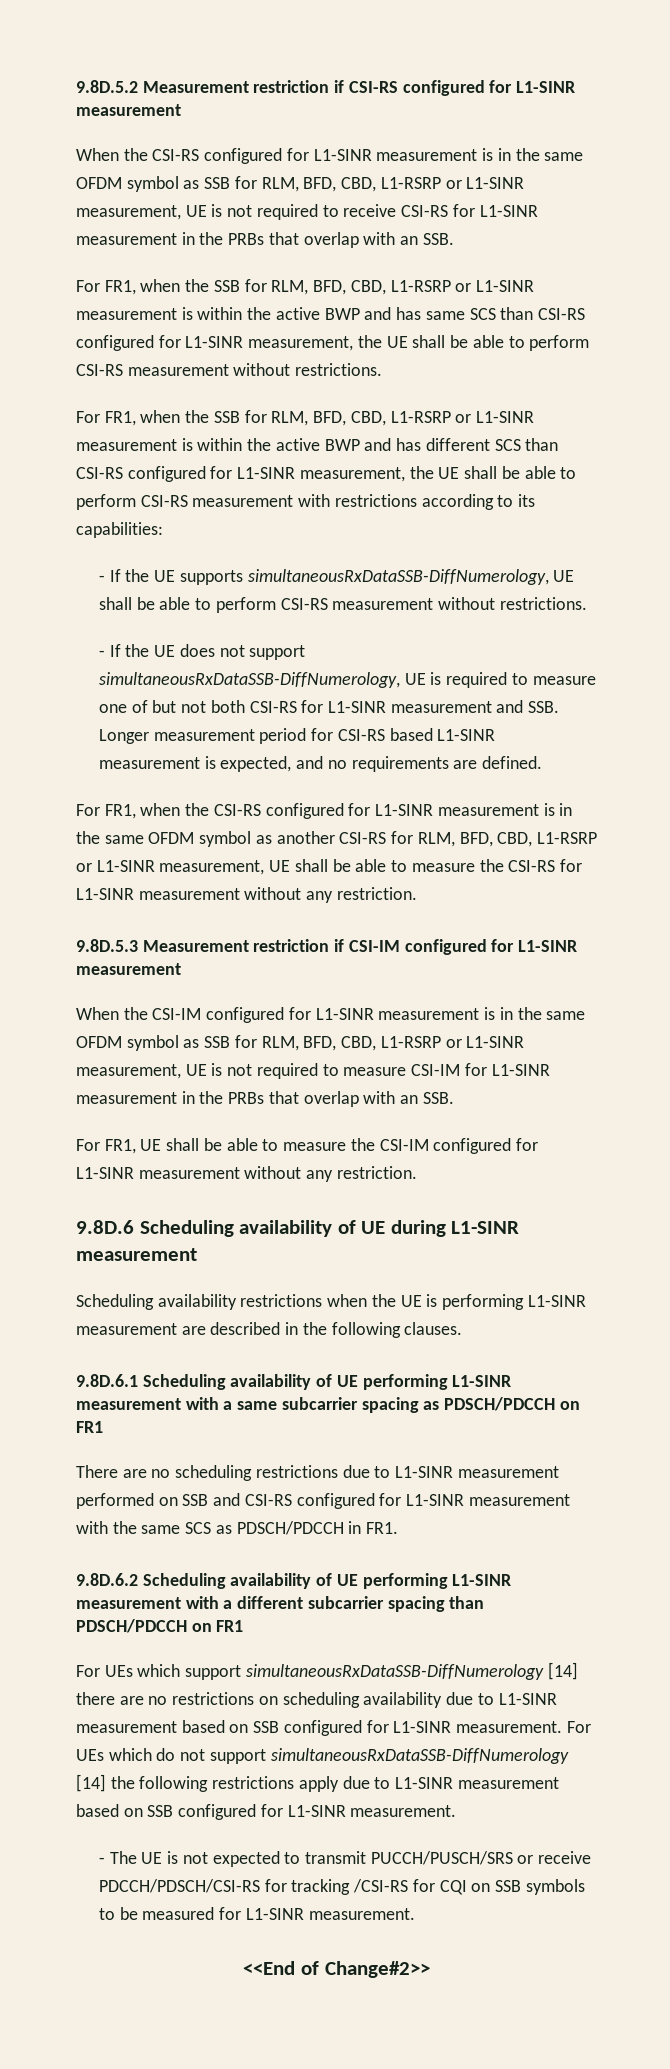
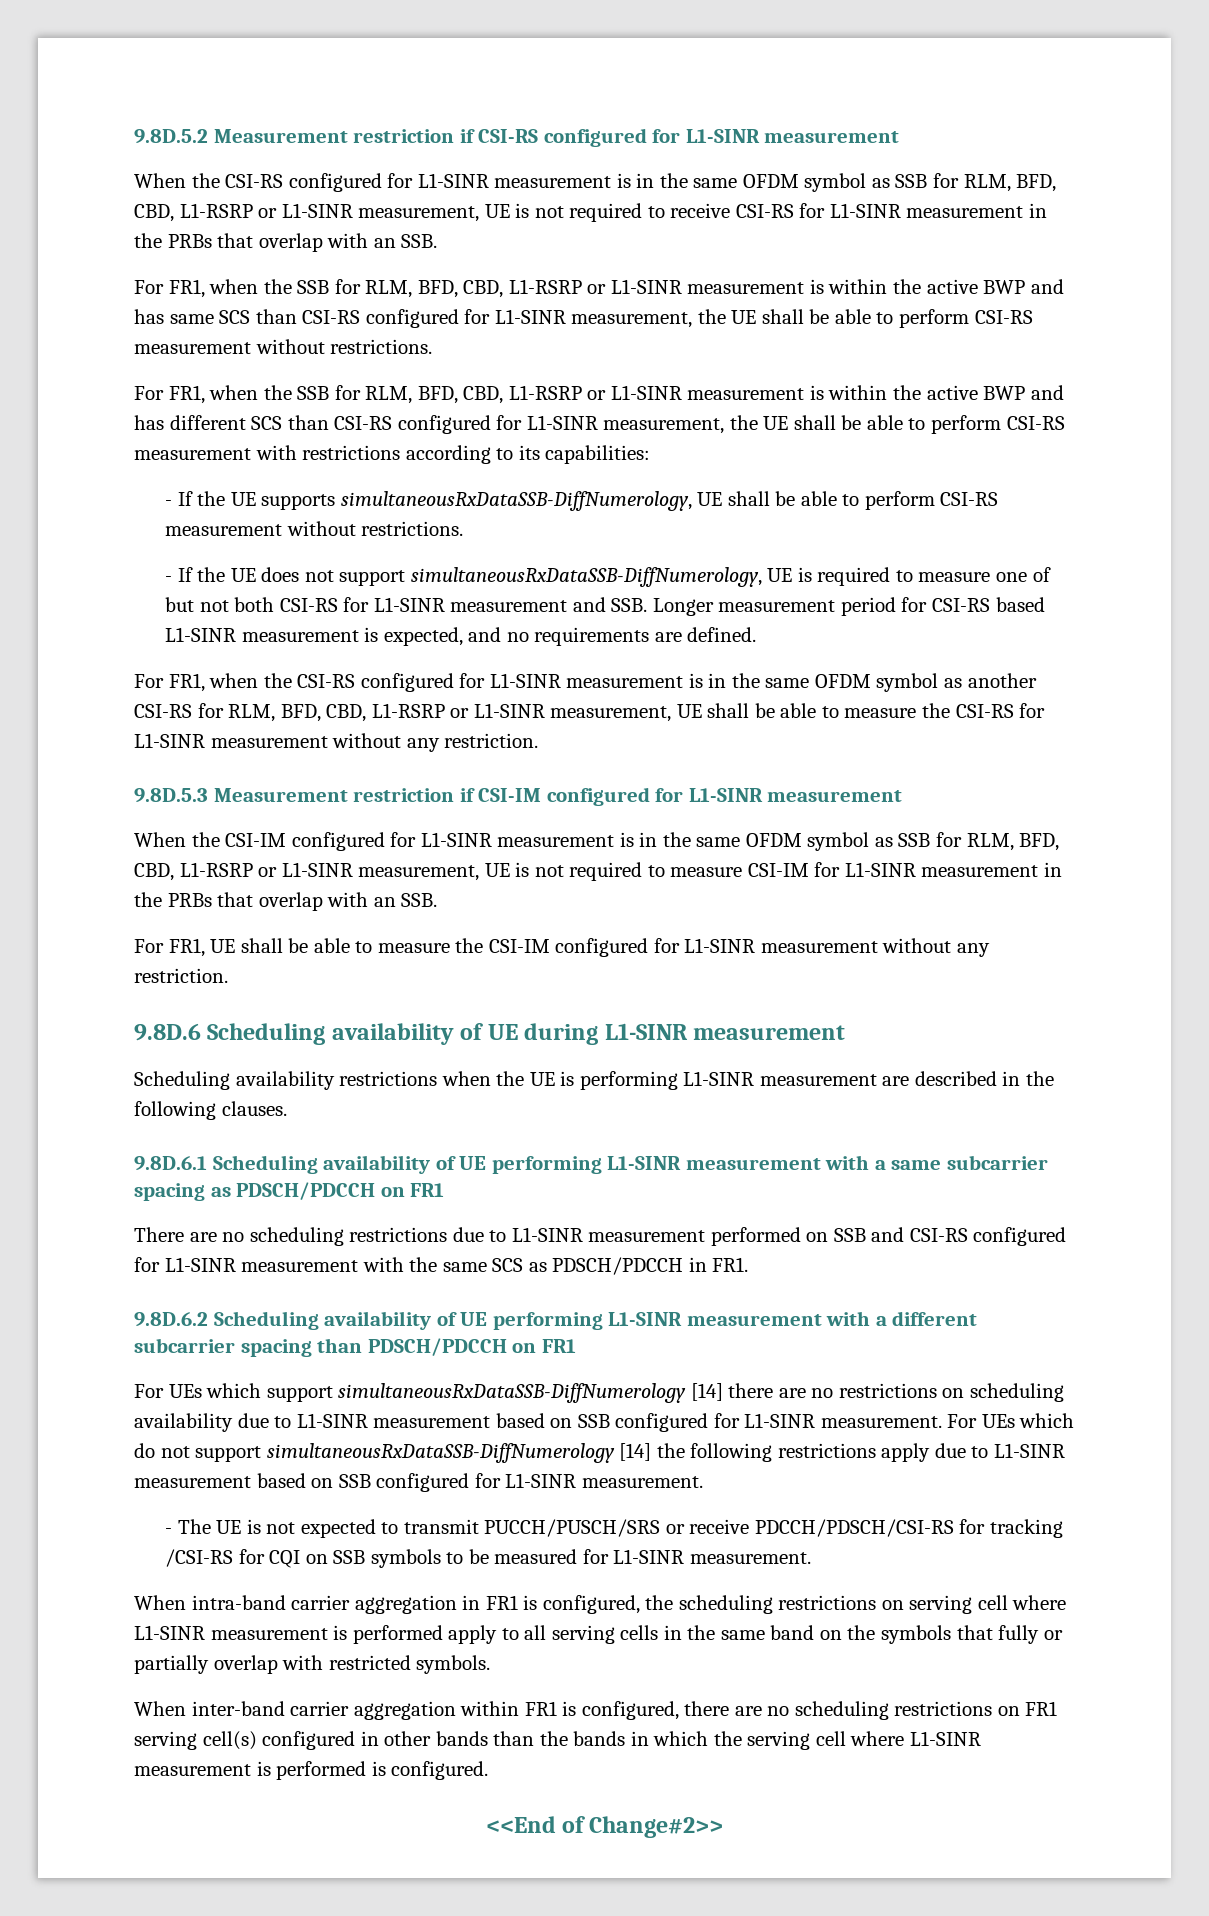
(415, 1914) none -> [134,1595,1067,1614] [134,1625,1063,1644] [134,1655,491,1674] [134,1701,1058,1720] [134,1731,982,1750] [134,1761,489,1780] // When intra-band carrier aggregation in FR1 is configured, the scheduling restrictions on serving cell where L1-SINR measurement is performed apply to all serving cells in the same band on the symbols that fully or partially overlap with restricted symbols. // When inter-band carrier aggregation within FR1 is configured, there are no scheduling restrictions on FR1 serving cell(s) configured in other bands than the bands in which the serving cell where L1-SINR measurement is performed is configured.

